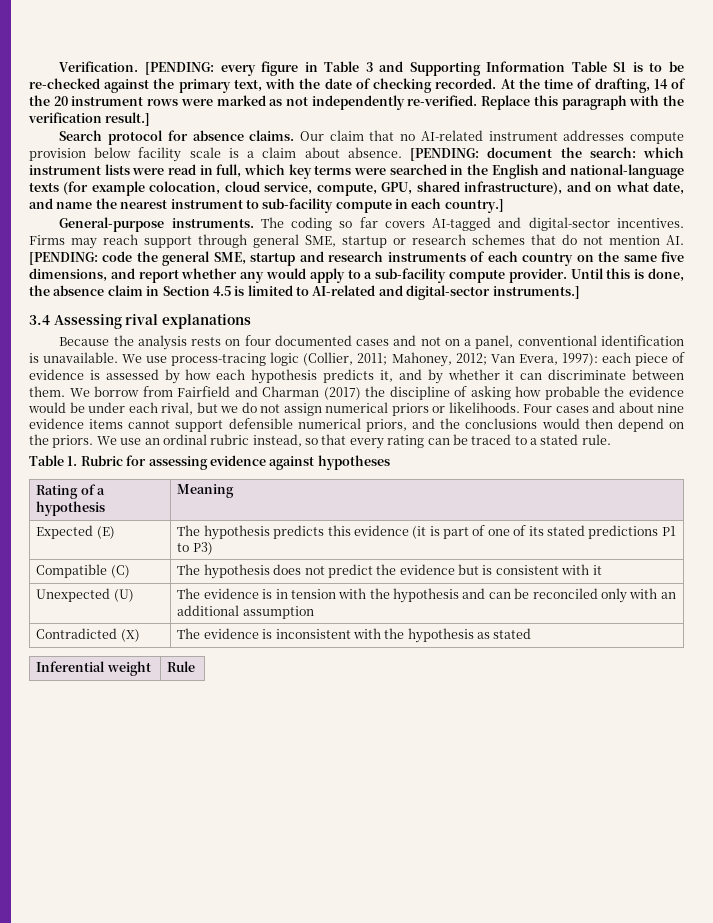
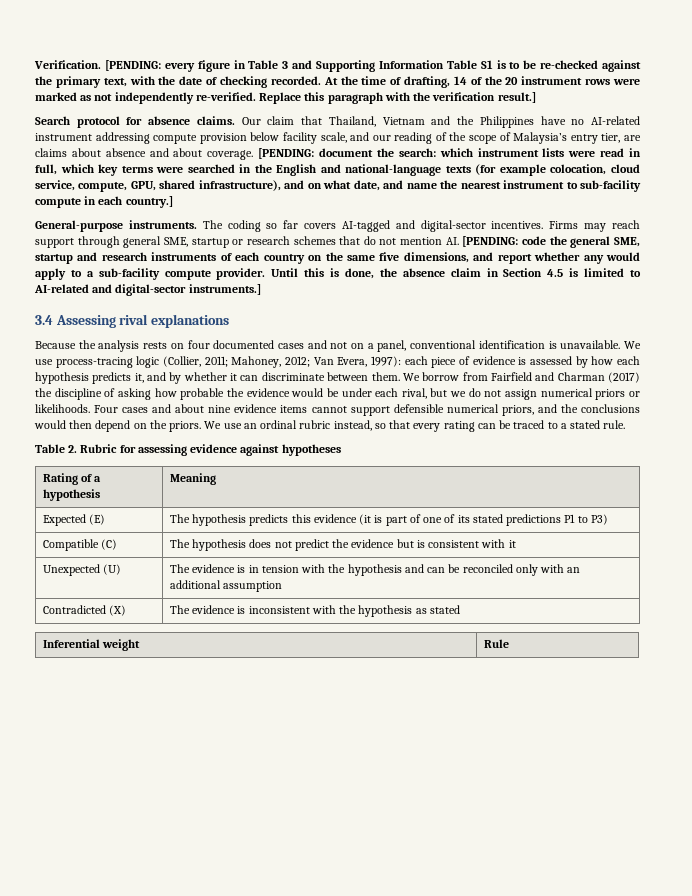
(395, 135) none -> [328,116,566,128] Thailand, Vietnam and the Philippines have
[563,130,625,141] addresses -> [95,132,150,144] addressing
[189,147,402,158] scale is a claim about absence. -> [320,132,641,144] [35,148,254,160] scale, and our reading of the scope of Malaysia’s entry tier, are claims about absence and about coverage.
[67,456,78,466] 1. -> [68,445,78,453] 2.

